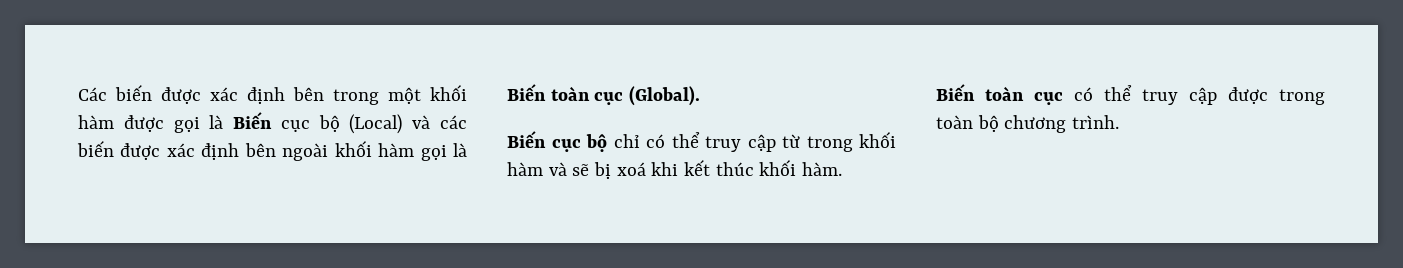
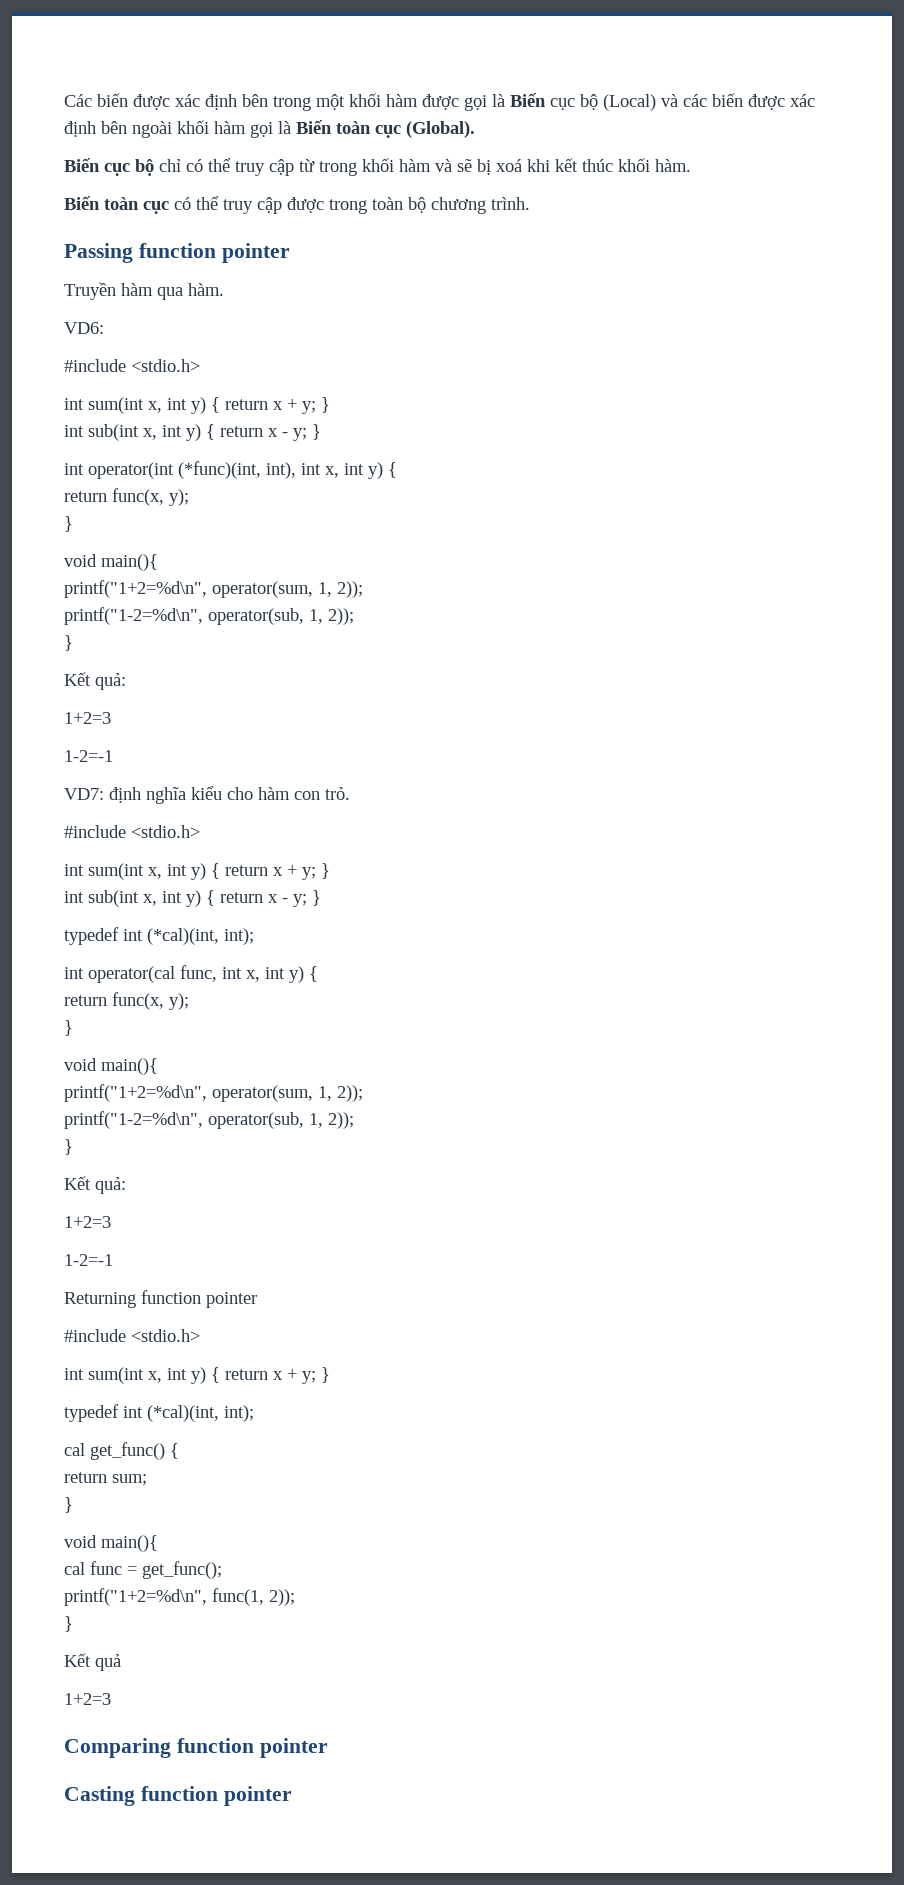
(1120, 122) none -> [64,243,290,263] [64,282,224,300] [64,322,104,334] [64,359,200,372] [64,397,330,414] [64,424,321,441] [64,461,397,479] [64,488,189,506] [64,516,73,532] [64,554,158,571] [64,580,363,598] [64,607,354,625] [64,635,73,651] [64,672,126,690] [64,712,111,724] [64,750,113,762] [64,786,350,804] [64,825,200,838] [64,863,330,880] [64,890,321,907] [64,927,254,945] [64,965,318,983] [64,992,189,1010] [64,1020,73,1036] [64,1058,158,1075] [64,1084,363,1102] [64,1111,354,1129] [64,1139,73,1155] [64,1176,126,1194] [64,1216,111,1228] [64,1254,113,1266] [64,1290,257,1308] [64,1329,200,1342] [64,1367,330,1384] [64,1404,254,1422] [64,1442,179,1460] [64,1472,147,1486] [64,1497,73,1513] [64,1535,158,1552] [64,1561,222,1579] [64,1588,295,1606] [64,1616,73,1632] [64,1653,121,1671] [64,1693,111,1705] [64,1738,328,1758] [64,1786,292,1806] // Passing function pointer // Truyền hàm qua hàm. // VD6: // #include <stdio.h> // int sum(int x, int y) { return x + y; } // int sub(int x, int y) { return x - y; } // int operator(int (*func)(int, int), int x, int y) { // return func(x, y); // } // void main(){ // printf("1+2=%d\n", operator(sum, 1, 2)); // printf("1-2=%d\n", operator(sub, 1, 2)); // } // Kết quả: // 1+2=3 // 1-2=-1 // VD7: định nghĩa kiểu cho hàm con trỏ. // #include <stdio.h> // int sum(int x, int y) { return x + y; } // int sub(int x, int y) { return x - y; } // typedef int (*cal)(int, int); // int operator(cal func, int x, int y) { // return func(x, y); // } // void main(){ // printf("1+2=%d\n", operator(sum, 1, 2)); // printf("1-2=%d\n", operator(sub, 1, 2)); // } // Kết quả: // 1+2=3 // 1-2=-1 // Returning function pointer // #include <stdio.h> // int sum(int x, int y) { return x + y; } // typedef int (*cal)(int, int); // cal get_func() { // return sum; // } // void main(){ // cal func = get_func(); // printf("1+2=%d\n", func(1, 2)); // } // Kết quả // 1+2=3 // Comparing function pointer // Casting function pointer

